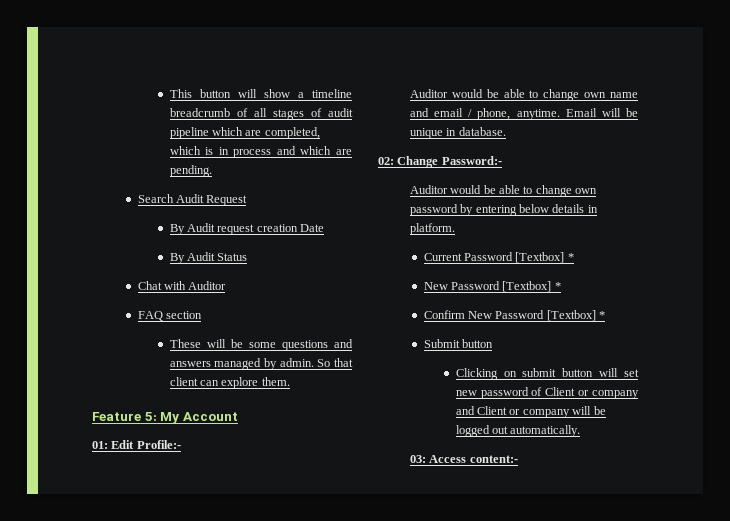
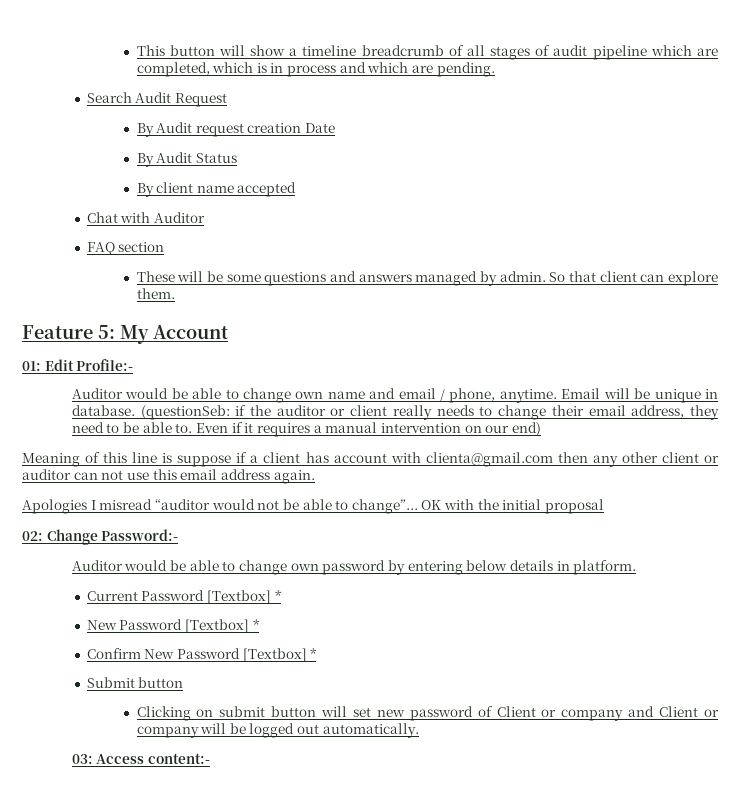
(248, 257) none -> [136,182,297,197] // By client name accepted
(506, 131) none -> [140,405,719,420] [71,422,541,437] [22,452,719,467] [22,469,315,484] [22,499,605,514] (questionSeb: if the auditor or client really needs to change their email address, they need to be able to. Even if it requires a manual intervention on our end) // Meaning of this line is suppose if a client has account with clienta@gmail.com then any other client or auditor can not use this email address again. // Apologies I misread “auditor would not be able to change”... OK with the initial proposal

